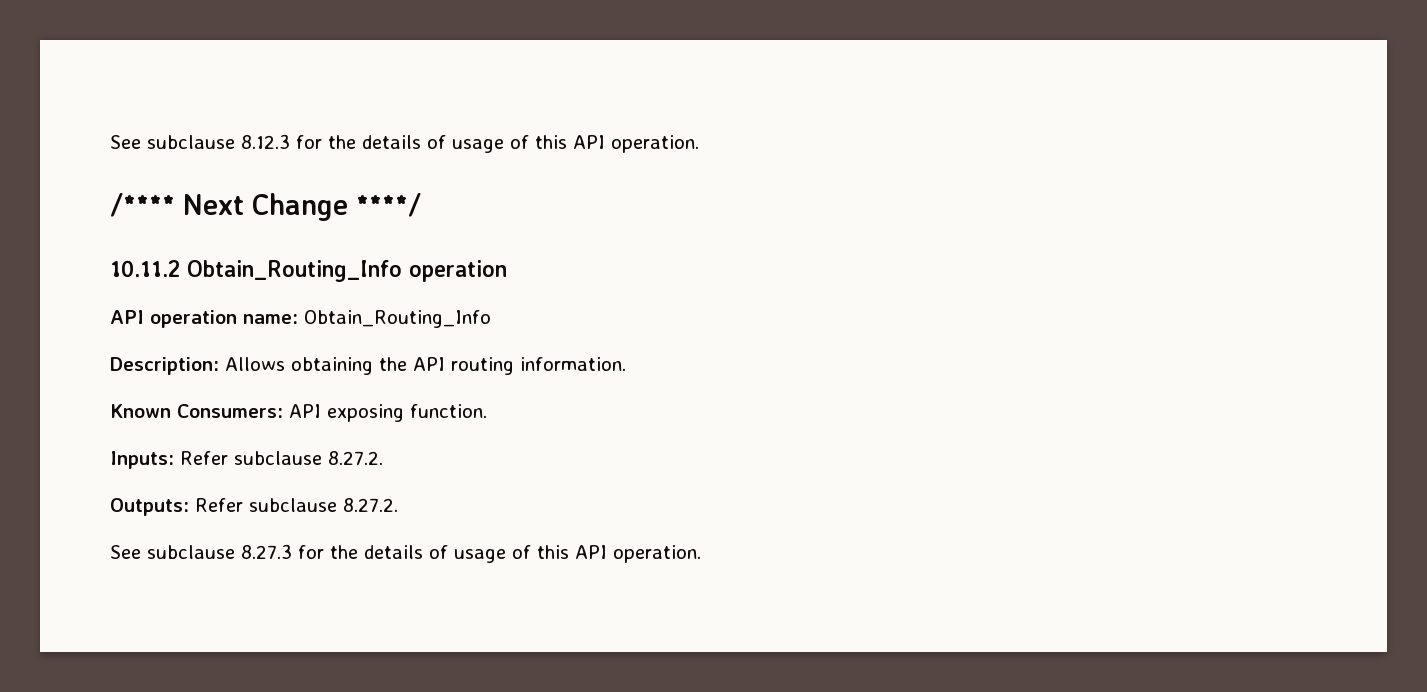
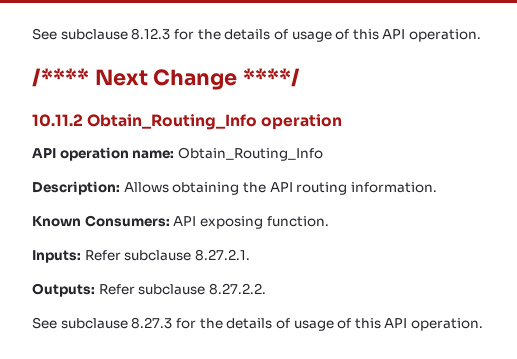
[328,451,383,465] 8.27.2. -> [194,249,250,261] 8.27.2.1.
[343,498,398,512] 8.27.2. -> [208,283,266,295] 8.27.2.2.

